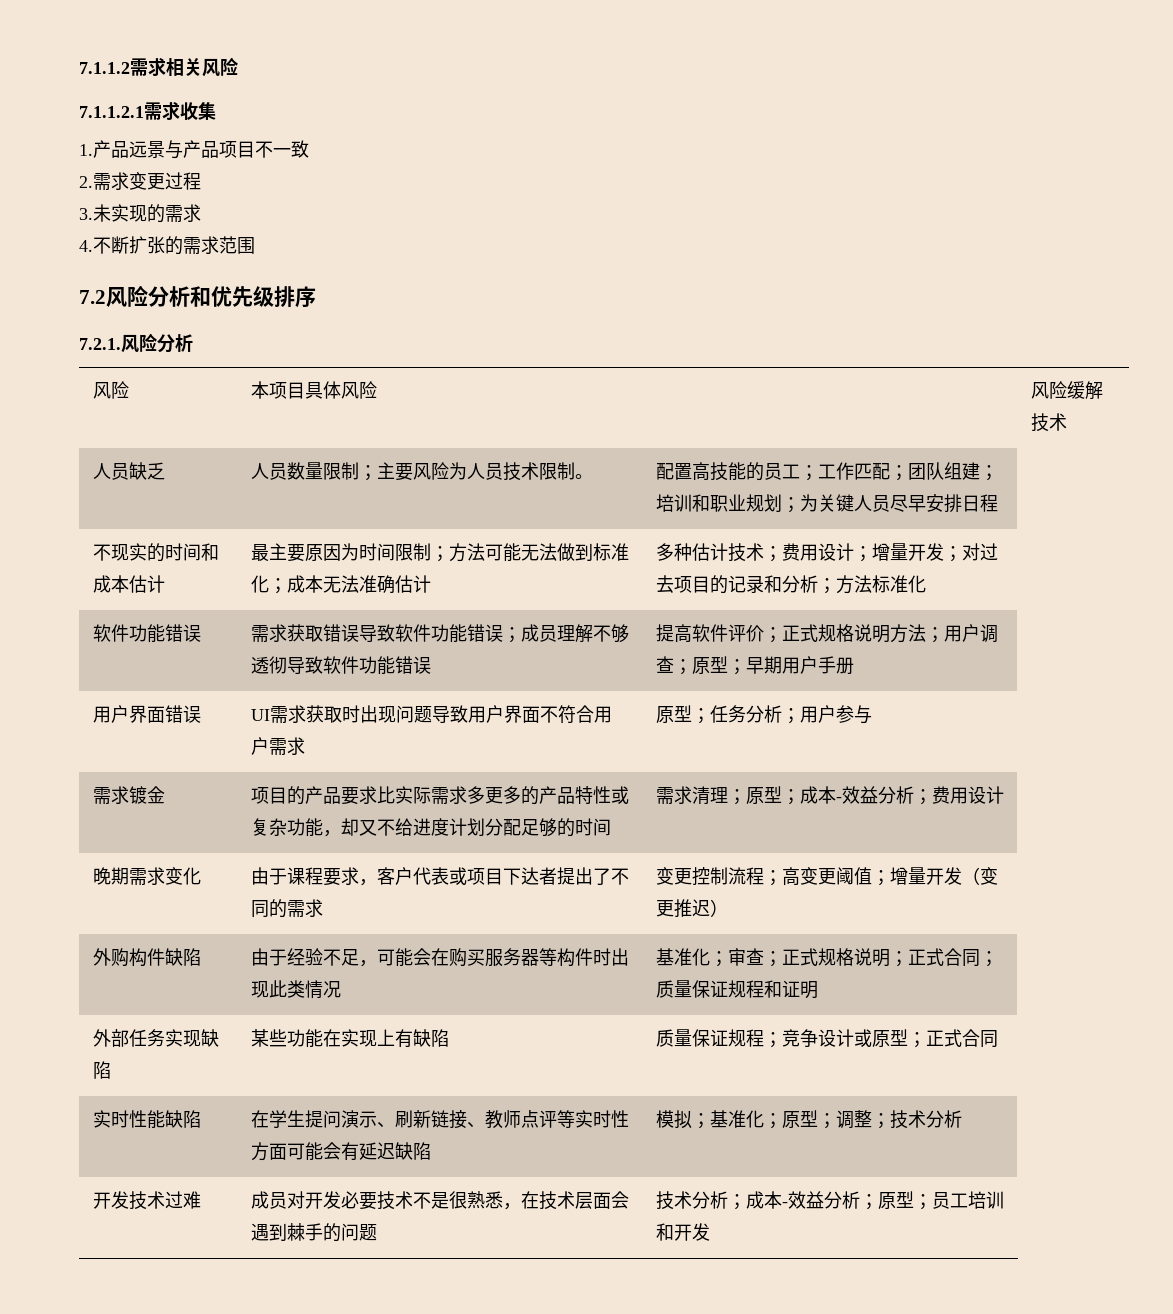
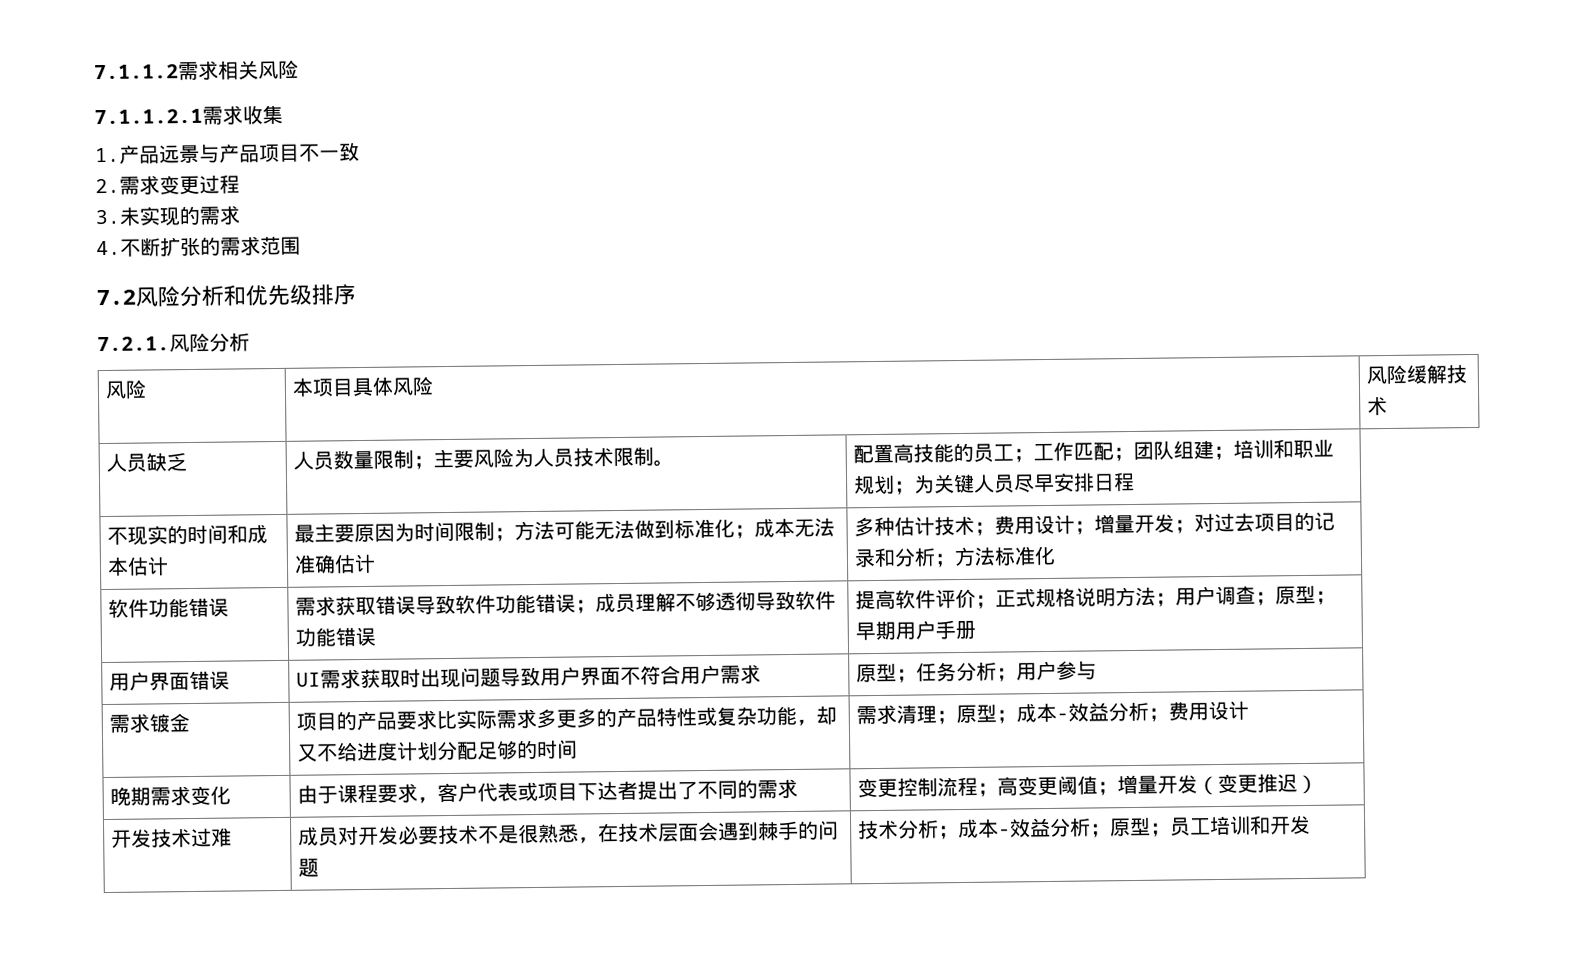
[92,948,201,967] [250,948,629,967] [250,980,341,999] [655,948,998,967] [655,980,818,999] [92,1029,219,1047] [92,1061,111,1079] [250,1029,449,1048] [655,1029,998,1048] [92,1110,201,1129] [250,1110,629,1129] [250,1142,431,1161] [655,1110,962,1129] // 外购构件缺陷 | 由于经验不足，可能会在购买服务器等构件时出现此类情况 | 基准化；审查；正式规格说明；正式合同；质量保证规程和证明 // 外部任务实现缺陷 | 某些功能在实现上有缺陷 | 质量保证规程；竞争设计或原型；正式合同 // 实时性能缺陷 | 在学生提问演示、刷新链接、教师点评等实时性方面可能会有延迟缺陷 | 模拟；基准化；原型；调整；技术分析 -> (1318, 784) none

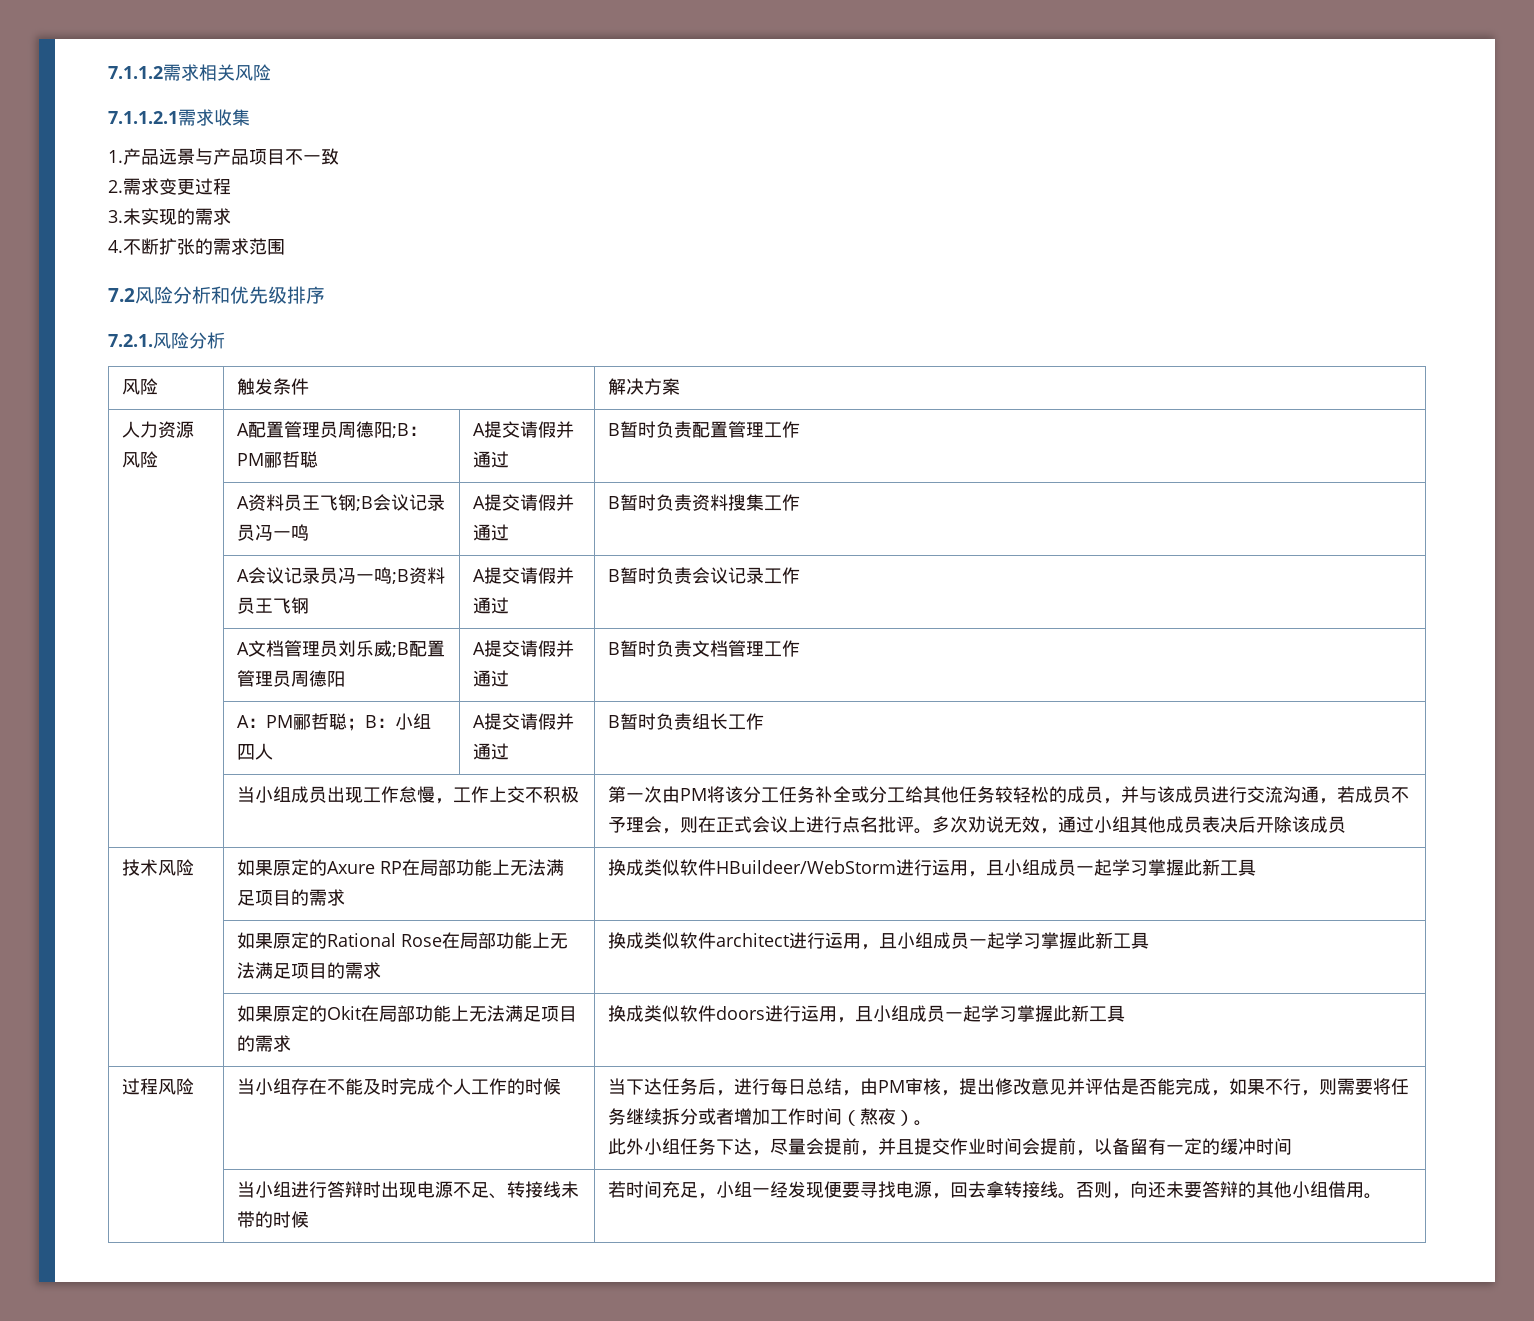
[291,376,434,397] [1365,364,1467,385] [1366,396,1388,416] [105,452,187,473] [292,446,674,471] [852,439,1334,464] [852,471,1135,495] [106,524,268,546] [106,556,169,576] [293,517,835,543] [293,553,376,574] [853,511,1335,537] [853,545,1056,568] [107,597,229,618] [294,590,836,616] [294,626,376,647] [854,585,1336,610] [854,620,976,641] [108,670,230,691] [295,664,761,689] [855,660,1097,683] [108,713,190,733] [295,705,837,731] [296,739,578,762] [855,700,1249,725] [109,785,231,806] [296,778,798,804] [856,773,1318,798] [110,827,232,848] [297,820,839,847] [297,858,319,877] [857,814,1311,840] 本项目具体风险 | 风险缓解技术 // 人员缺乏 | 人员数量限制；主要风险为人员技术限制。 | 配置高技能的员工；工作匹配；团队组建；培训和职业规划；为关键人员尽早安排日程 // 不现实的时间和成本估计 | 最主要原因为时间限制；方法可能无法做到标准化；成本无法准确估计 | 多种估计技术；费用设计；增量开发；对过去项目的记录和分析；方法标准化 // 软件功能错误 | 需求获取错误导致软件功能错误；成员理解不够透彻导致软件功能错误 | 提高软件评价；正式规格说明方法；用户调查；原型；早期用户手册 // 用户界面错误 | UI需求获取时出现问题导致用户界面不符合用户需求 | 原型；任务分析；用户参与 // 需求镀金 | 项目的产品要求比实际需求多更多的产品特性或复杂功能，却又不给进度计划分配足够的时间 | 需求清理；原型；成本-效益分析；费用设计 // 晚期需求变化 | 由于课程要求，客户代表或项目下达者提出了不同的需求 | 变更控制流程；高变更阈值；增量开发（变更推迟） // 开发技术过难 | 成员对开发必要技术不是很熟悉，在技术层面会遇到棘手的问题 | 技术分析；成本-效益分析；原型；员工培训和开发 -> [237,378,310,395] [608,378,681,395] [122,421,195,438] [122,451,159,468] [237,421,428,438] [237,451,319,468] [473,421,575,438] [473,451,510,468] [608,421,801,438] [237,494,446,511] [237,524,310,541] [473,494,575,511] [473,524,510,541] [608,494,801,511] [237,567,446,584] [237,597,310,614] [473,567,575,584] [473,597,510,614] [608,567,801,584] [237,640,446,657] [237,670,346,687] [473,640,575,657] [473,670,510,687] [608,640,801,657] [237,713,432,731] [237,743,274,760] [473,713,575,730] [473,743,510,760] [608,713,765,730] [237,786,580,804] [608,786,1410,804] [608,816,1347,834] [122,859,195,876] [237,859,565,876] [237,889,346,906] [608,859,1257,877] [237,932,569,949] [237,962,382,979] [608,932,1150,950] [237,1005,578,1022] [237,1035,292,1052] [608,1005,1126,1023] [122,1078,195,1095] [237,1078,562,1095] [608,1078,1410,1096] [608,1108,933,1126] [608,1138,1293,1156] [237,1181,580,1199] [237,1211,310,1228] [608,1181,1383,1199] 触发条件 | 解决方案 // 人力资源风险 | A配置管理员周德阳;B：PM郦哲聪 | A提交请假并通过 | B暂时负责配置管理工作 // | A资料员王飞钢;B会议记录员冯一鸣 | A提交请假并通过 | B暂时负责资料搜集工作 // | A会议记录员冯一鸣;B资料员王飞钢 | A提交请假并通过 | B暂时负责会议记录工作 // | A文档管理员刘乐威;B配置管理员周德阳 | A提交请假并通过 | B暂时负责文档管理工作 // | A：PM郦哲聪；B：小组四人 | A提交请假并通过 | B暂时负责组长工作 // | 当小组成员出现工作怠慢，工作上交不积极 | 第一次由PM将该分工任务补全或分工给其他任务较轻松的成员，并与该成员进行交流沟通，若成员不予理会，则在正式会议上进行点名批评。多次劝说无效，通过小组其他成员表决后开除该成员 // 技术风险 | 如果原定的Axure RP在局部功能上无法满足项目的需求 | 换成类似软件HBuildeer/WebStorm进行运用，且小组成员一起学习掌握此新工具 // | 如果原定的Rational Rose在局部功能上无法满足项目的需求 | 换成类似软件architect进行运用，且小组成员一起学习掌握此新工具 // | 如果原定的Okit在局部功能上无法满足项目的需求 | 换成类似软件doors进行运用，且小组成员一起学习掌握此新工具 // 过程风险 | 当小组存在不能及时完成个人工作的时候 | 当下达任务后，进行每日总结，由PM审核，提出修改意见并评估是否能完成，如果不行，则需要将任务继续拆分或者增加工作时间（熬夜）。 // 此外小组任务下达，尽量会提前，并且提交作业时间会提前，以备留有一定的缓冲时间 // | 当小组进行答辩时出现电源不足、转接线未带的时候 | 若时间充足，小组一经发现便要寻找电源，回去拿转接线。否则，向还未要答辩的其他小组借用。

